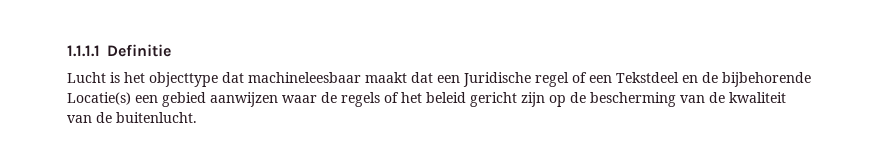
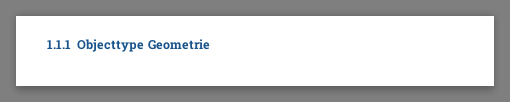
[67,44,171,57] [67,72,811,87] [67,92,786,107] [67,112,197,123] 1.1.1.1 Definitie // Lucht is het objecttype dat machineleesbaar maakt dat een Juridische regel of een Tekstdeel en de bijbehorende Locatie(s) een gebied aanwijzen waar de regels of het beleid gericht zijn op de bescherming van de kwaliteit van de buitenlucht. -> [47,39,210,52] 1.1.1 Objecttype Geometrie

